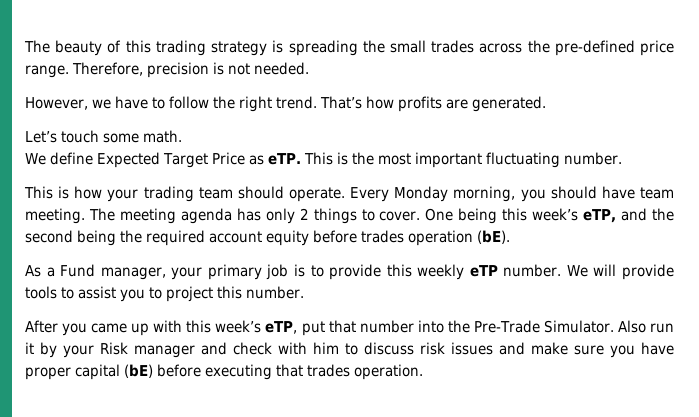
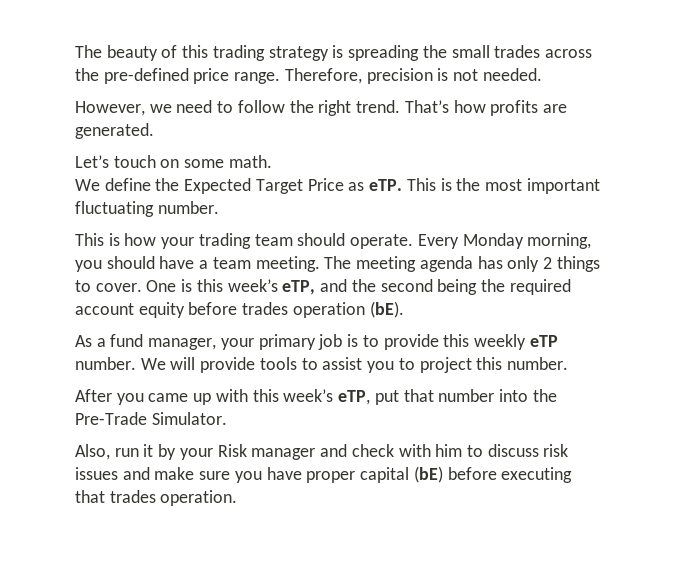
[115,96,148,109] have -> [176,100,213,113] need
(99, 136) none -> [160,159,180,168] on
(93, 158) none -> [155,178,180,191] the
(635, 192) none -> [199,260,209,269] a
[458,208,498,224] being -> [181,279,193,292] is
[60,264,96,277] Fund -> [110,334,144,347] fund
[617,320,646,333] Also -> [75,444,110,460] // Also,

